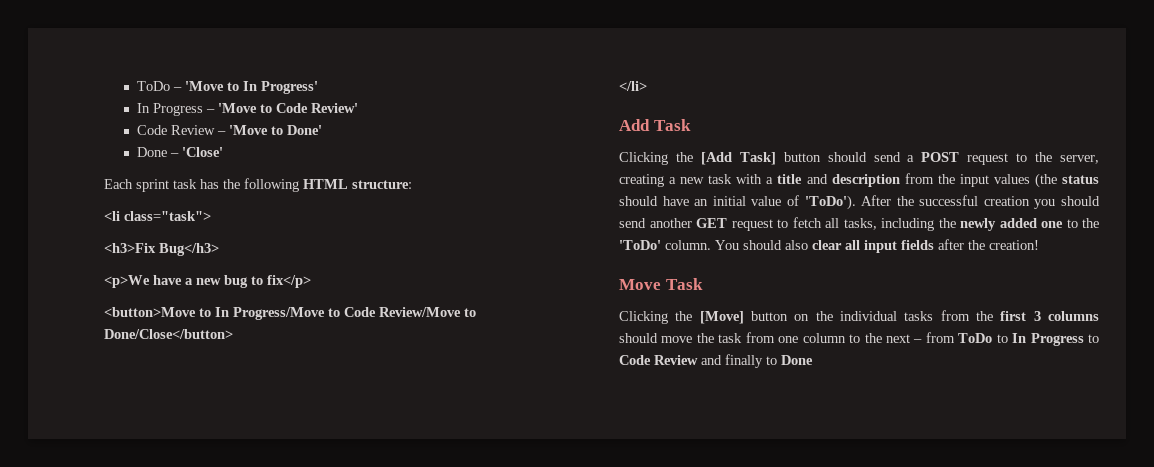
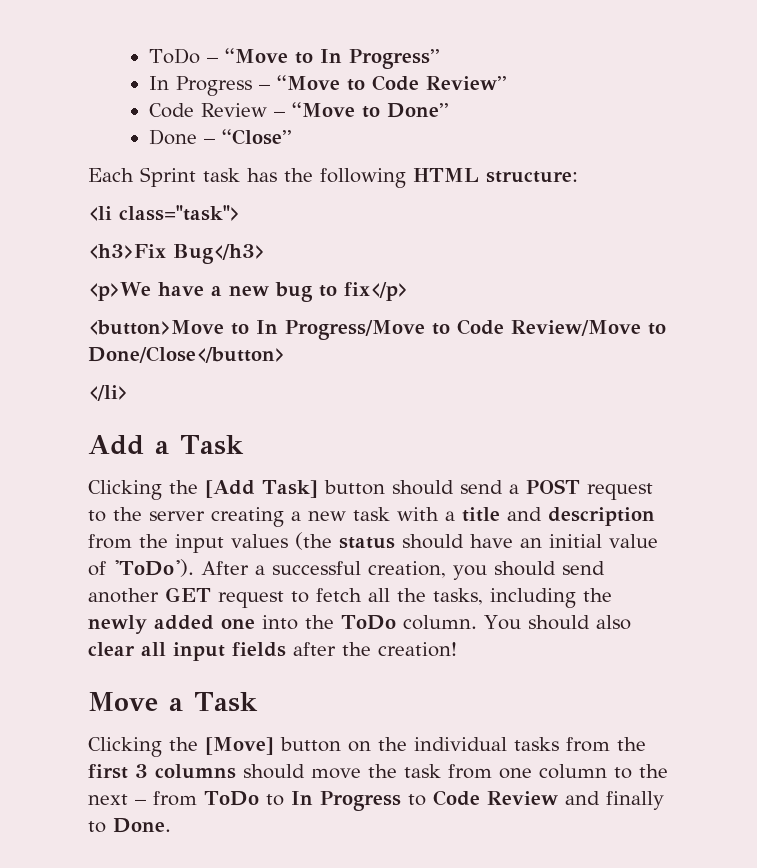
[185,81,319,94] 'Move to In Progress' -> [225,48,441,69] “Move to In Progress”
[218,103,359,113] 'Move to Code Review' -> [277,75,508,91] “Move to Code Review”
[229,125,323,135] 'Move to Done' -> [292,102,450,118] “Move to Done”
[182,147,224,157] 'Close' -> [222,129,293,145] “Close”
[136,179,169,192] sprint -> [140,167,196,187] Sprint
(650, 125) none -> [155,441,169,454] a
[1060,155,1099,164] server, -> [149,511,205,521] server
[896,195,1030,206] the successful creation -> [254,561,446,578] a successful creation,
(839, 223) none -> [397,588,426,602] the
[1066,218,1099,228] [619,240,661,250] to the 'ToDo' -> [262,615,396,630] into the ToDo
(661, 284) none -> [169,698,183,711] a
[781,355,813,365] Done -> [113,818,171,833] Done.

